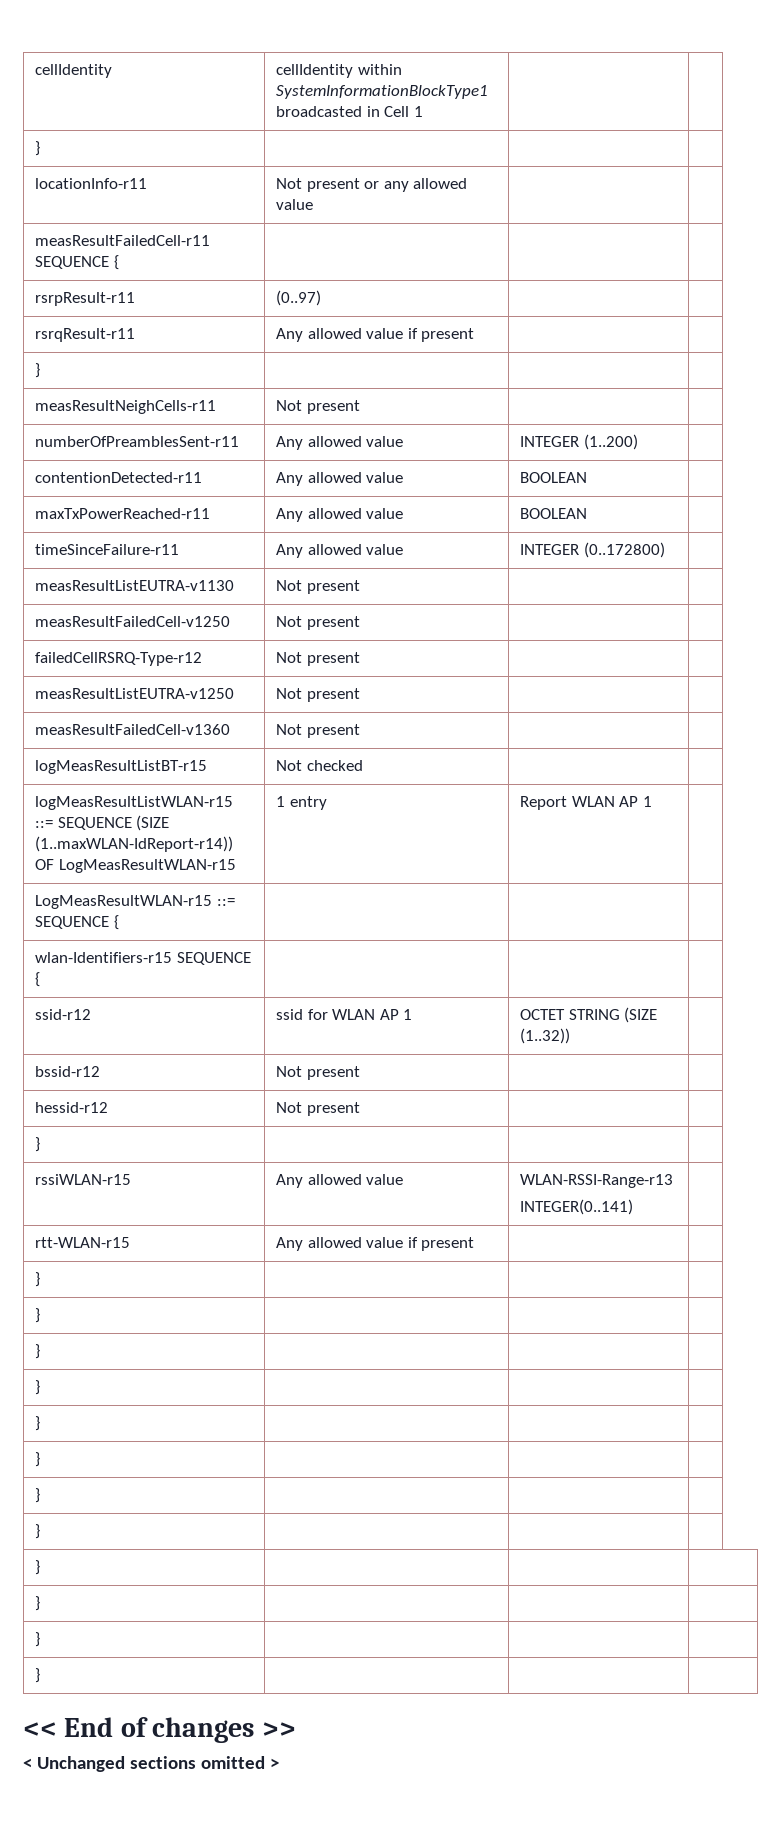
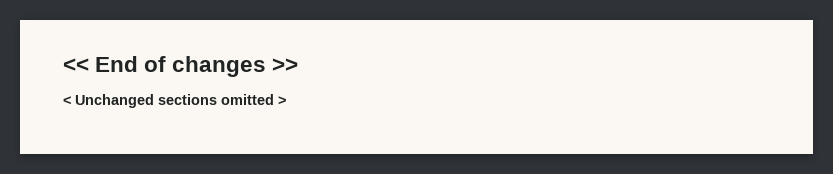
[35,64,113,78] [276,64,402,78] [276,85,489,99] [276,106,423,117] [35,141,41,156] [35,178,148,189] [276,178,468,192] [276,199,314,210] [35,235,211,246] [35,255,119,270] [35,292,136,306] [276,290,322,306] [35,328,136,342] [276,328,475,342] [35,363,41,378] [35,400,217,414] [276,400,360,414] [35,436,240,447] [276,436,404,450] [520,434,638,450] [35,472,203,483] [276,472,404,486] [520,472,588,483] [35,508,211,519] [276,508,404,522] [520,508,588,519] [35,544,180,555] [276,544,404,558] [520,542,665,558] [35,580,235,591] [276,580,360,594] [35,616,231,627] [276,616,360,630] [35,652,203,666] [276,652,360,666] [35,688,235,699] [276,688,360,702] [35,724,231,735] [276,724,360,738] [35,760,208,774] [276,760,363,771] [35,796,234,810] [35,815,170,831] [35,836,234,852] [35,859,236,873] [276,796,327,810] [520,796,652,810] [35,895,235,909] [35,915,119,930] [35,952,251,965] [35,972,41,987] [35,1009,92,1020] [276,1009,413,1020] [520,1007,658,1023] [520,1028,571,1044] [35,1066,101,1077] [276,1066,360,1080] [35,1102,109,1113] [276,1102,360,1116] [35,1137,41,1152] [35,1174,132,1185] [276,1174,404,1188] [520,1174,674,1188] [520,1199,634,1215] [35,1237,131,1248] [276,1237,475,1251] [35,1272,41,1287] [35,1308,41,1323] [35,1344,41,1359] [35,1380,41,1395] [35,1416,41,1431] [35,1452,41,1467] [35,1488,41,1503] [35,1524,41,1539] [35,1560,41,1575] [35,1596,41,1611] [35,1632,41,1647] [35,1668,41,1683] cellIdentity | cellIdentity within SystemInformationBlockType1 broadcasted in Cell 1 | | // } | | | // locationInfo-r11 | Not present or any allowed value | | // measResultFailedCell-r11 SEQUENCE { | | | // rsrpResult-r11 | (0..97) | | // rsrqResult-r11 | Any allowed value if present | | // } | | | // measResultNeighCells-r11 | Not present | | // numberOfPreamblesSent-r11 | Any allowed value | INTEGER (1..200) | // contentionDetected-r11 | Any allowed value | BOOLEAN | // maxTxPowerReached-r11 | Any allowed value | BOOLEAN | // timeSinceFailure-r11 | Any allowed value | INTEGER (0..172800) | // measResultListEUTRA-v1130 | Not present | | // measResultFailedCell-v1250 | Not present | | // failedCellRSRQ-Type-r12 | Not present | | // measResultListEUTRA-v1250 | Not present | | // measResultFailedCell-v1360 | Not present | | // logMeasResultListBT-r15 | Not checked | | // logMeasResultListWLAN-r15 ::= SEQUENCE (SIZE (1..maxWLAN-IdReport-r14)) OF LogMeasResultWLAN-r15 | 1 entry | Report WLAN AP 1 | // LogMeasResultWLAN-r15 ::= SEQUENCE { | | | // wlan-Identifiers-r15 SEQUENCE { | | | // ssid-r12 | ssid for WLAN AP 1 | OCTET STRING (SIZE (1..32)) | // bssid-r12 | Not present | | // hessid-r12 | Not present | | // } | | | // rssiWLAN-r15 | Any allowed value | WLAN-RSSI-Range-r13 // INTEGER(0..141) | // rtt-WLAN-r15 | Any allowed value if present | | // } | | | // } | | | // } | | | // } | | | // } | | | // } | | | // } | | | // } | | | // } | | | // } | | | // } | | | // } | | | // -> (63, 65) none

